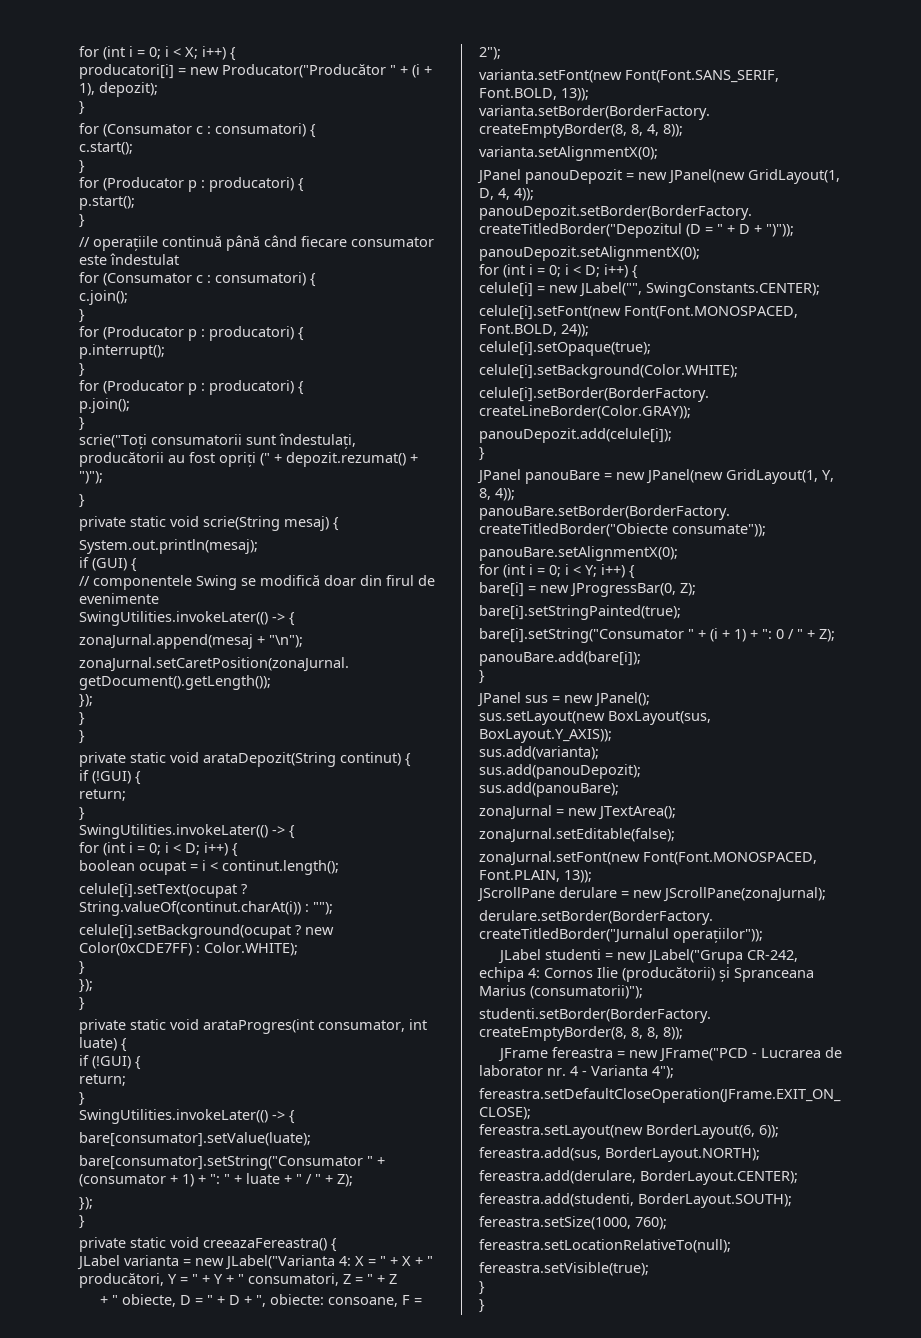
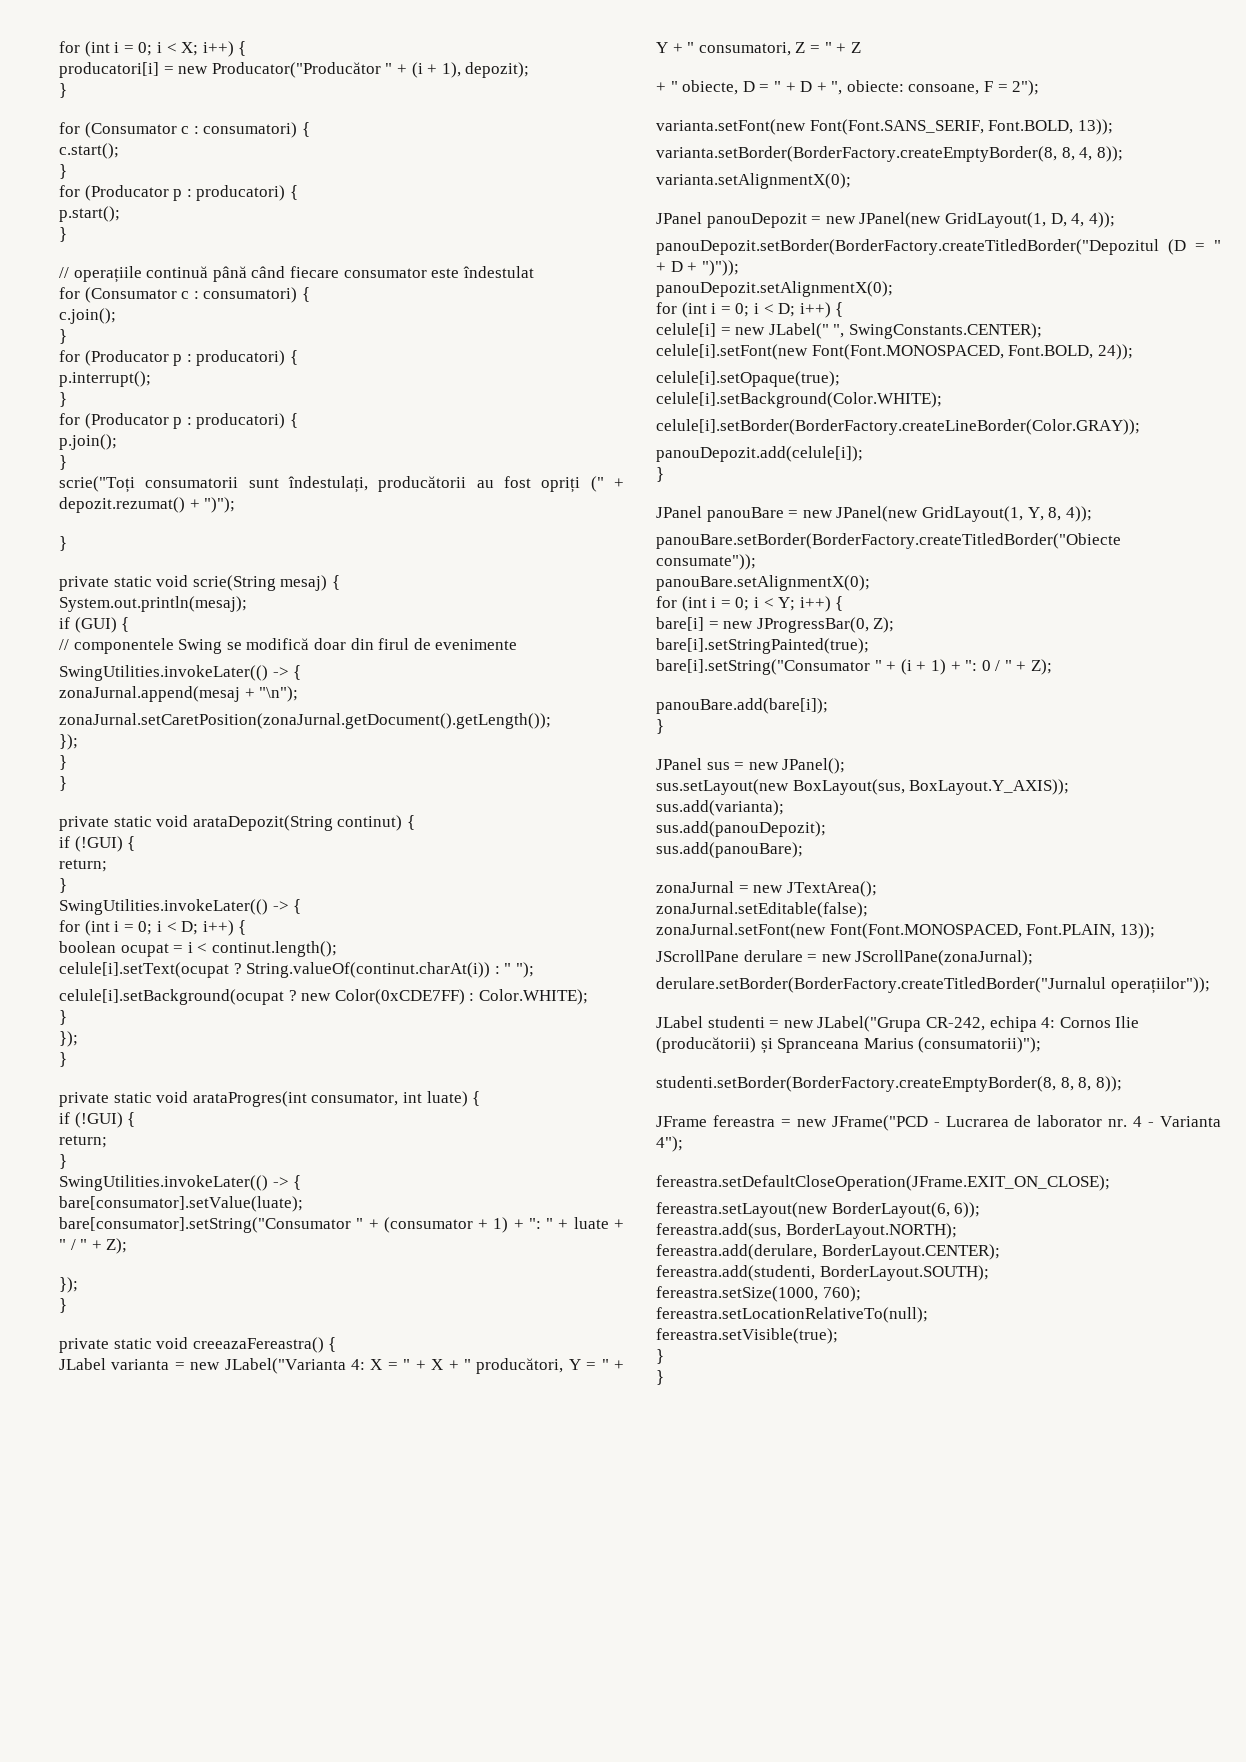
[313,902,333,915] ""); -> [504,962,534,978] " ");
[579,282,642,297] JLabel("", -> [768,323,845,339] JLabel(" ",

